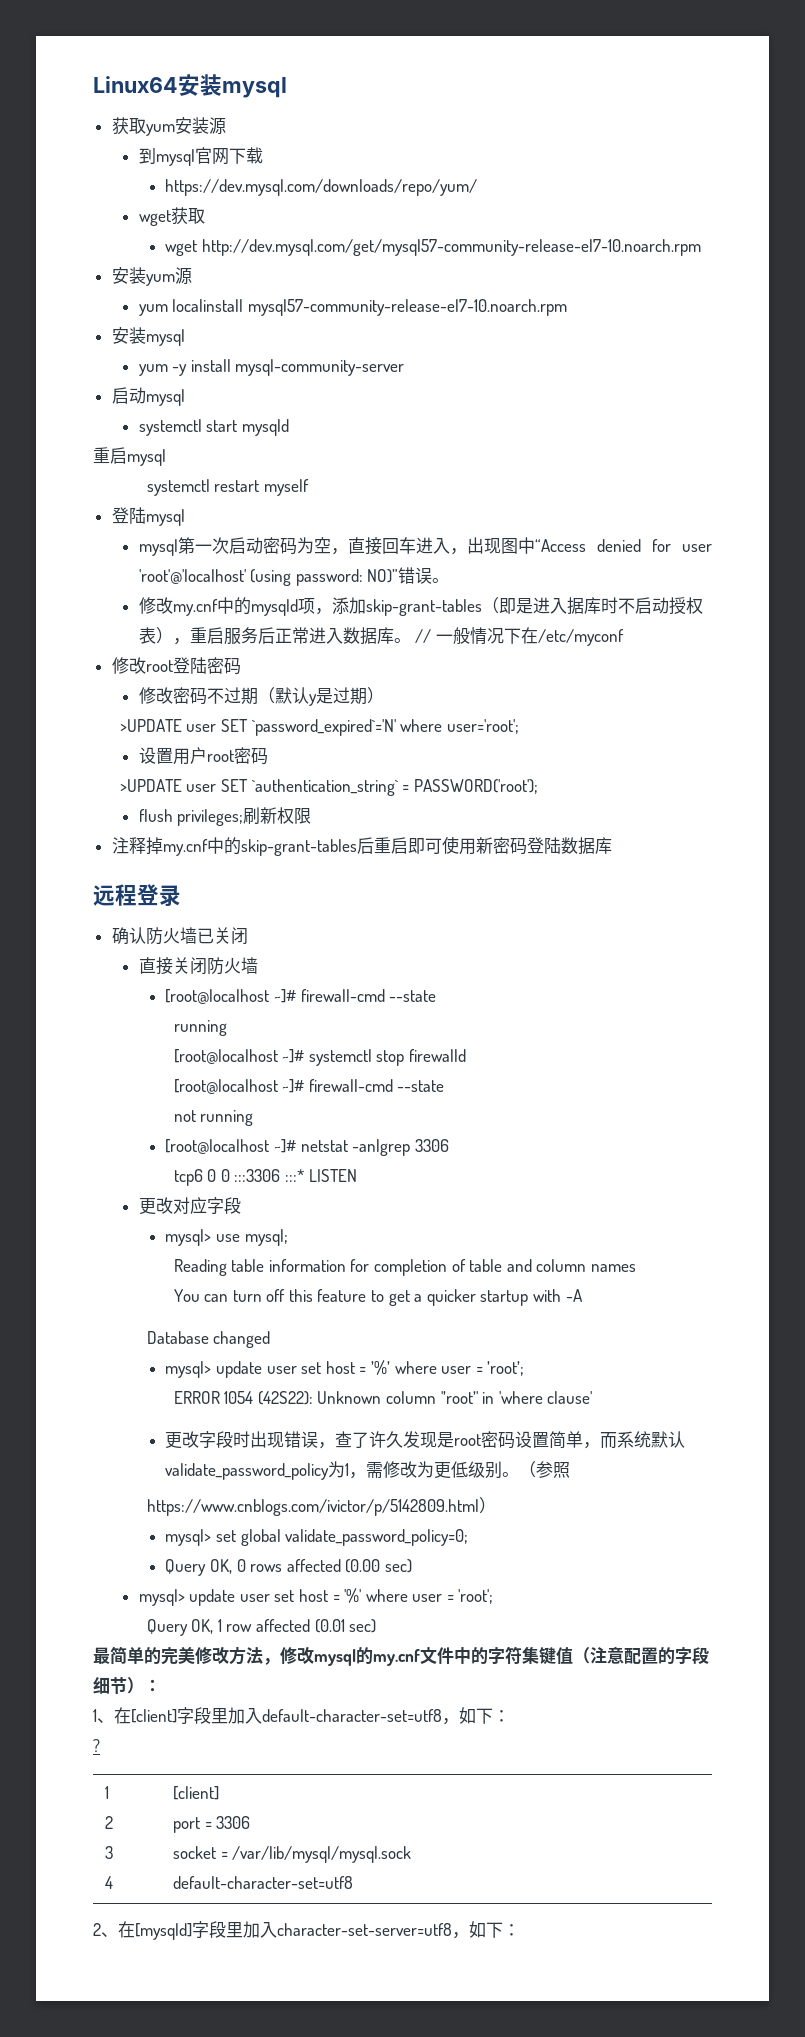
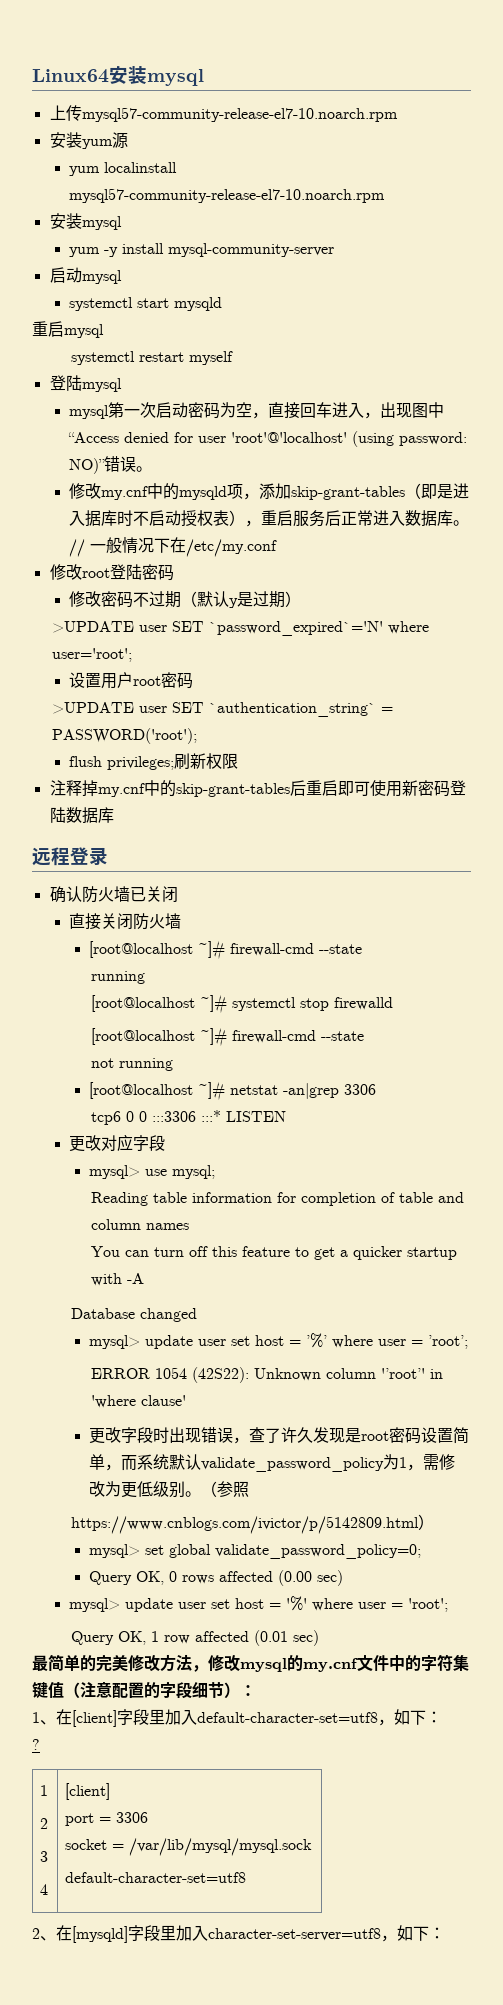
[111,117,226,136] [138,147,263,166] [165,179,478,196] [138,207,205,226] [165,239,701,256] 获取yum安装源 // 到mysql官网下载 // https://dev.mysql.com/downloads/repo/yum/ // wget获取 // wget http://dev.mysql.com/get/mysql57-community-release-el7-10.noarch.rpm -> [49,105,398,122] 上传mysql57-community-release-el7-10.noarch.rpm
[537,629,624,646] /etc/myconf -> [186,539,278,557] /etc/my.conf

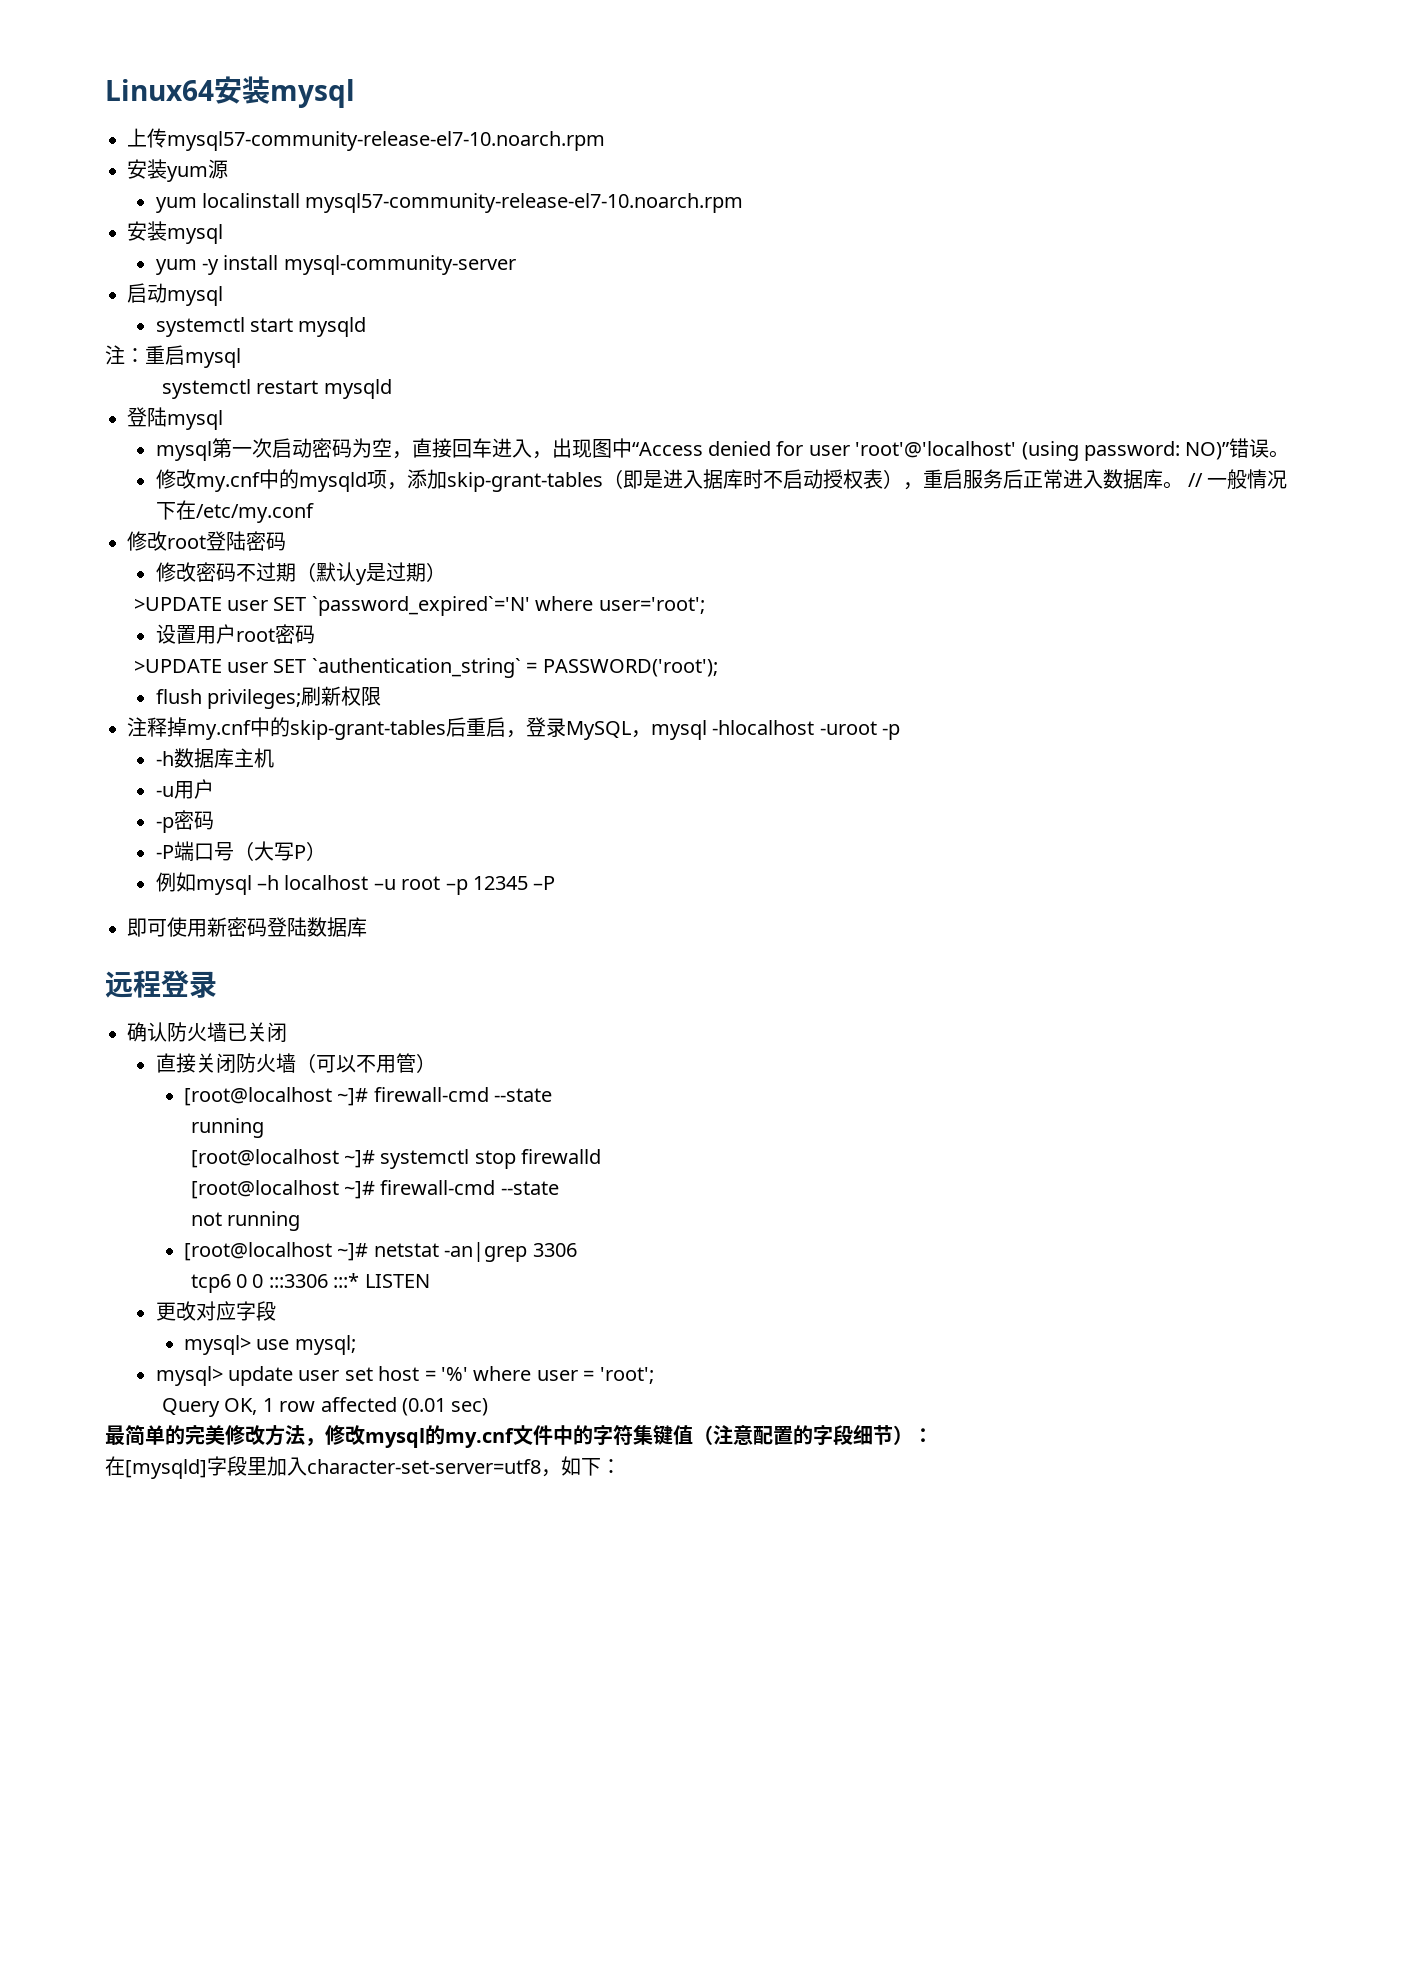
(223, 304) none -> [105,345,145,365] 注：
[189,351,234,365] myself -> [323,379,392,399] mysqld
(338, 788) none -> [506,717,901,740] [155,748,274,768] [155,779,214,799] [155,810,214,833] [155,841,326,861] [155,872,556,895] ，登录MySQL，mysql -hlocalhost -uroot -p // -h数据库主机 // -u用户 // -p密码 // -P端口号（大写P） // 例如mysql –h localhost –u root –p 12345 –P //
(182, 921) none -> [295,1053,436,1073] （可以不用管）
[91,1192,465,1206] [91,1219,190,1230] [91,1246,458,1260] [91,1273,145,1286] [71,1308,198,1322] [89,1333,469,1349] [91,1367,444,1383] [91,1395,187,1408] [89,1427,470,1444] [89,1454,456,1472] [89,1481,250,1498] [71,1514,435,1534] [89,1544,422,1559] [89,1570,344,1586] // Reading table information for completion of table and column names // You can turn off this feature to get a quicker startup with -A // Database changed // mysql> update user set host = ’%’ where user = ’root’; // ERROR 1054 (42S22): Unknown column '’root’' in 'where clause' // 更改字段时出现错误，查了许久发现是root密码设置简单，而系统默认validate_password_policy为1，需修改为更低级别。（参照 // https://www.cnblogs.com/ivictor/p/5142809.html） // mysql> set global validate_password_policy=0; // Query OK, 0 rows affected (0.00 sec) -> (356, 1345) none
[32,1709,442,1727] [32,1739,40,1750] [40,1785,49,1796] [40,1818,49,1829] [40,1851,49,1862] [40,1884,49,1895] [65,1783,111,1800] [65,1812,149,1826] [65,1838,313,1856] [65,1872,247,1883] [32,1928,56,1941] 1、在[client]字段里加入default-character-set=utf8，如下： // ? // 1 // 2 // 3 // 4 | [client] // port = 3306 // socket = /var/lib/mysql/mysql.sock // default-character-set=utf8 // 2、 -> (933, 1435) none

